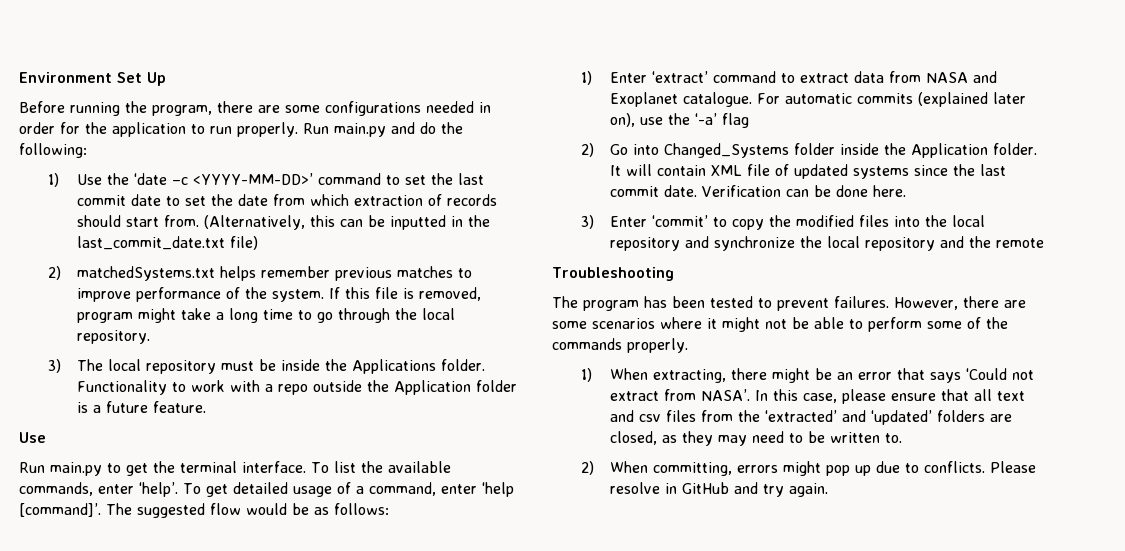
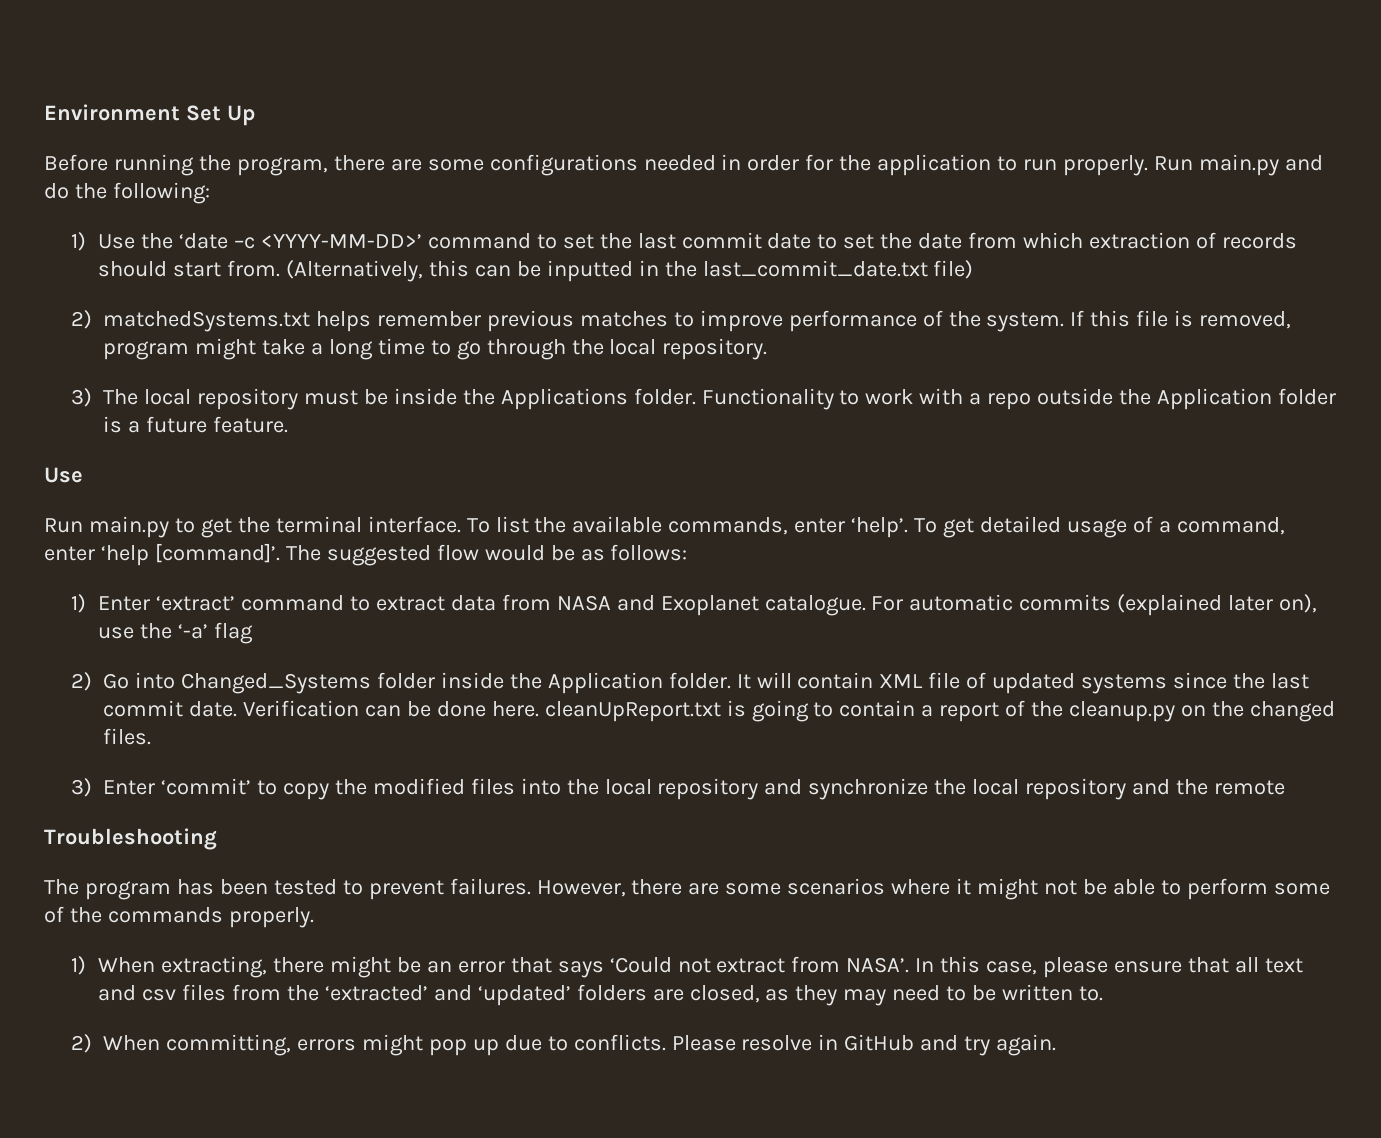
(907, 191) none -> [544,700,1335,722] [103,728,152,745] cleanUpReport.txt is going to contain a report of the cleanup.py on the changed files.

